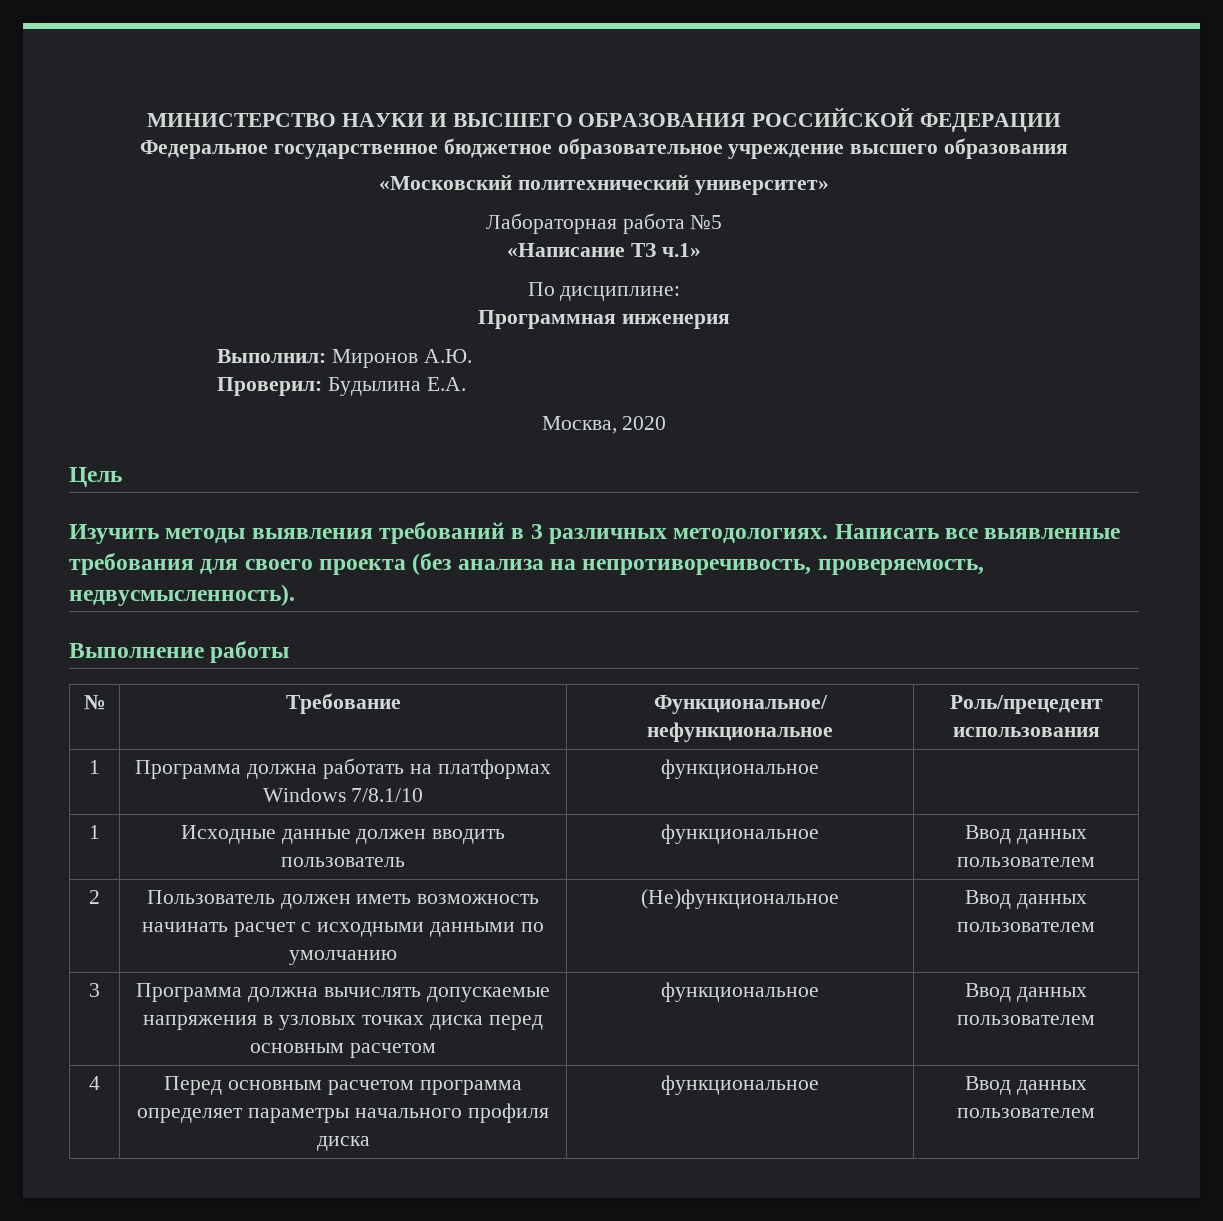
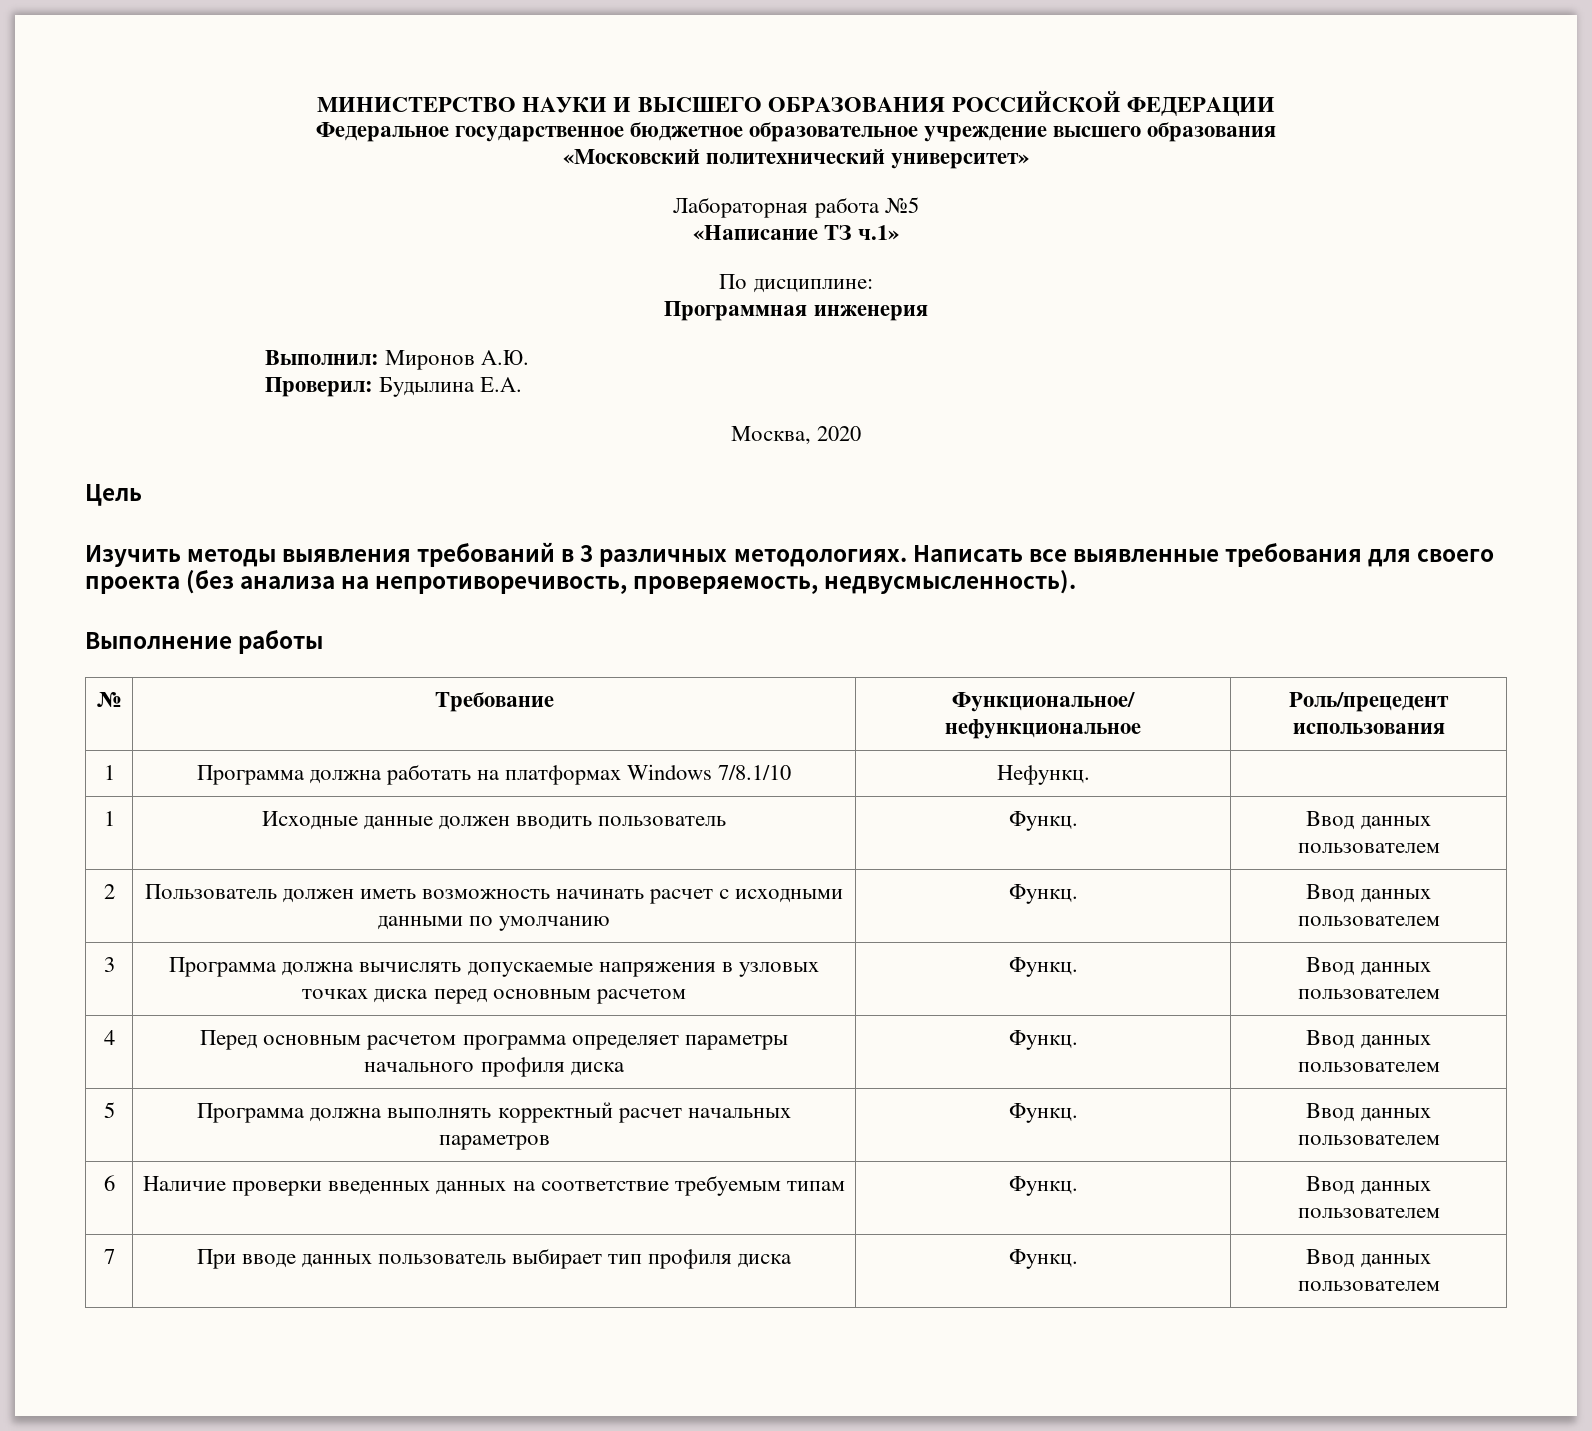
[661,759,820,779] функциональное -> [996,765,1090,785] Нефункц.
[661,824,820,844] функциональное -> [1008,811,1078,831] Функц.
[641,889,840,909] (Не)функциональное -> [1008,884,1078,904] Функц.
[661,982,820,1002] функциональное -> [1008,957,1078,977] Функц.
[661,1075,820,1095] [965,1076,1087,1095] [957,1108,1095,1118] функциональное | Ввод данных пользователем -> [1008,1030,1078,1050] [1306,1030,1431,1049] [1297,1062,1440,1072] [103,1102,115,1118] [197,1102,791,1123] [438,1135,550,1150] [1008,1103,1078,1123] [1306,1103,1431,1122] [1297,1135,1440,1145] [103,1175,115,1191] [143,1175,845,1196] [1008,1176,1078,1196] [1306,1176,1431,1195] [1297,1208,1440,1218] [103,1249,115,1264] [196,1248,793,1269] [1008,1249,1078,1269] [1306,1249,1431,1268] [1297,1281,1440,1291] Функц. | Ввод данных пользователем // 5 | Программа должна выполнять корректный расчет начальных параметров | Функц. | Ввод данных пользователем // 6 | Наличие проверки введенных данных на соответствие требуемым типам | Функц. | Ввод данных пользователем // 7 | При вводе данных пользователь выбирает тип профиля диска | Функц. | Ввод данных пользователем

